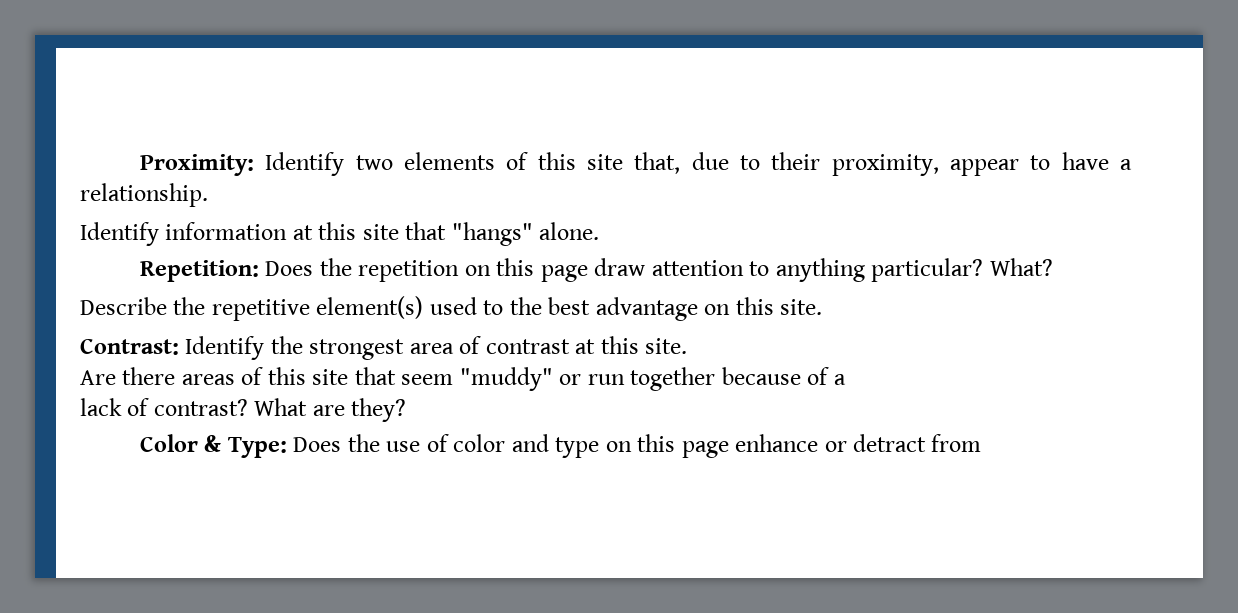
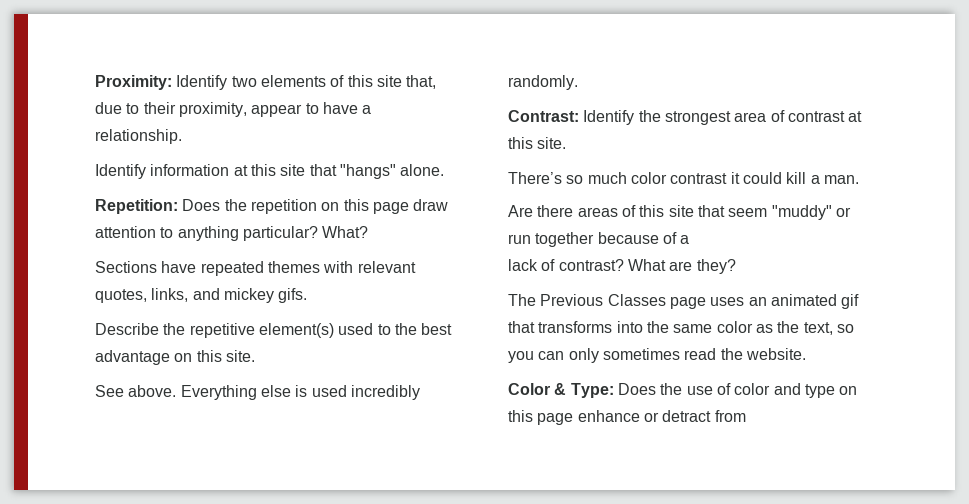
(1053, 267) none -> [95,261,416,276] [95,288,308,303] // Sections have repeated themes with relevant quotes, links, and mickey gifs.
(823, 307) none -> [95,385,420,400] [508,75,578,90] // See above. Everything else is used incredibly randomly.
(688, 346) none -> [508,172,859,184] // There’s so much color contrast it could kill a man.
(407, 410) none -> [508,294,860,309] [508,321,854,335] [508,348,806,363] // The Previous Classes page uses an animated gif that transforms into the same color as the text, so you can only sometimes read the website.

